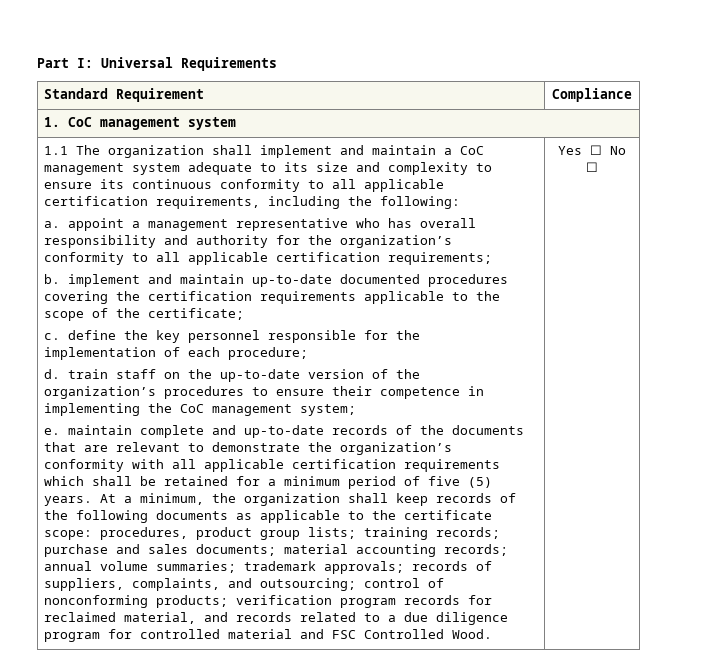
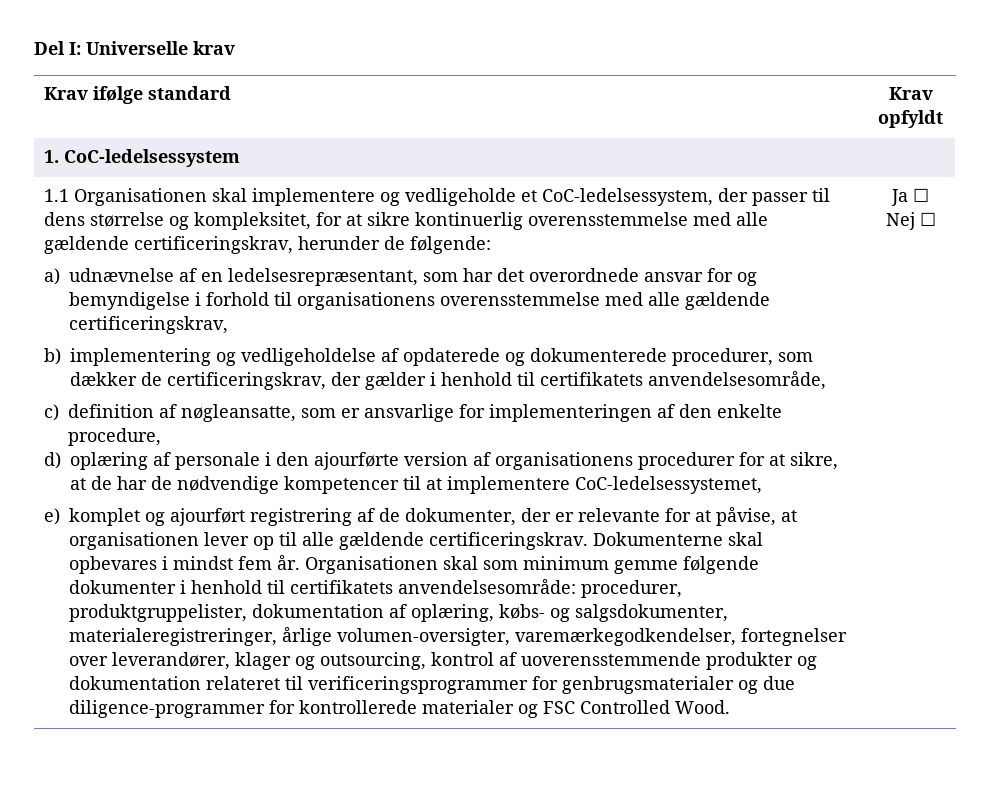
[37,57,277,71] [43,88,204,102] [552,88,632,102] [43,117,236,130] [43,145,484,158] [43,162,492,175] [43,179,444,192] [43,196,460,209] [43,218,476,231] [43,235,452,248] [43,252,492,265] [43,274,508,287] [43,291,500,304] [43,308,244,321] [43,330,420,343] [43,347,308,360] [43,369,420,382] [43,386,484,399] [43,403,356,416] [43,425,524,438] [43,442,452,455] [43,459,500,472] [43,476,492,489] [43,493,516,506] [43,510,492,523] [43,527,500,540] [43,544,508,557] [43,561,492,574] [43,578,444,591] [43,595,492,608] [43,612,508,625] [43,629,324,642] Part I: Universal Requirements // Standard Requirement | Compliance // 1. CoC management system // 1.1 The organization shall implement and maintain a CoC management system adequate to its size and complexity to ensure its continuous conformity to all applicable certification requirements, including the following: // a. appoint a management representative who has overall responsibility and authority for the organization’s conformity to all applicable certification requirements; // b. implement and maintain up-to-date documented procedures covering the certification requirements applicable to the scope of the certificate; // c. define the key personnel responsible for the implementation of each procedure; // d. train staff on the up-to-date version of the organization’s procedures to ensure their competence in implementing the CoC management system; // e. maintain complete and up-to-date records of the documents that are relevant to demonstrate the organization’s conformity with all applicable certification requirements which shall be retained for a minimum period of five (5) years. At a minimum, the organization shall keep records of the following documents as applicable to the certificate scope: procedures, product group lists; training records; purchase and sales documents; material accounting records; annual volume summaries; trademark approvals; records of suppliers, complaints, and outsourcing; control of nonconforming products; verification program records for reclaimed material, and records related to a due diligence program for controlled material and -> [34,41,235,55] [44,86,232,104] [888,87,933,100] [878,110,943,128] [44,149,241,167] [44,188,831,206] [44,212,769,230] [44,236,492,254] [44,268,758,286] [69,292,771,310] [69,316,229,334] [44,348,814,366] [70,371,827,390] [44,404,783,422] [68,428,162,446] [44,452,839,470] [70,476,763,494] [44,507,798,526] [69,532,764,550] [69,555,760,574] [69,579,683,598] [69,604,729,622] [69,627,848,646] [69,652,818,670] [69,676,796,694] [69,700,539,718] Del I: Universelle krav // Krav ifølge standard | Krav opfyldt // 1. CoC-ledelsessystem // 1.1 Organisationen skal implementere og vedligeholde et CoC-ledelsessystem, der passer til dens størrelse og kompleksitet, for at sikre kontinuerlig overensstemmelse med alle gældende certificeringskrav, herunder de følgende: // a) udnævnelse af en ledelsesrepræsentant, som har det overordnede ansvar for og bemyndigelse i forhold til organisationens overensstemmelse med alle gældende certificeringskrav, // b) implementering og vedligeholdelse af opdaterede og dokumenterede procedurer, som dækker de certificeringskrav, der gælder i henhold til certifikatets anvendelsesområde, // c) definition af nøgleansatte, som er ansvarlige for implementeringen af den enkelte procedure, // d) oplæring af personale i den ajourførte version af organisationens procedurer for at sikre, at de har de nødvendige kompetencer til at implementere CoC-ledelsessystemet, // e) komplet og ajourført registrering af de dokumenter, der er relevante for at påvise, at organisationen lever op til alle gældende certificeringskrav. Dokumenterne skal opbevares i mindst fem år. Organisationen skal som minimum gemme følgende dokumenter i henhold til certifikatets anvendelsesområde: procedurer, produktgruppelister, dokumentation af oplæring, købs- og salgsdokumenter, materialeregistreringer, årlige volumen-oversigter, varemærkegodkendelser, fortegnelser over leverandører, klager og outsourcing, kontrol af uoverensstemmende produkter og dokumentation relateret til verificeringsprogrammer for genbrugsmaterialer og due diligence-programmer for kontrollerede materialer og
[558,145,626,155] Yes ☐ No -> [891,188,929,206] [885,212,915,230] Ja ☐ Nej

